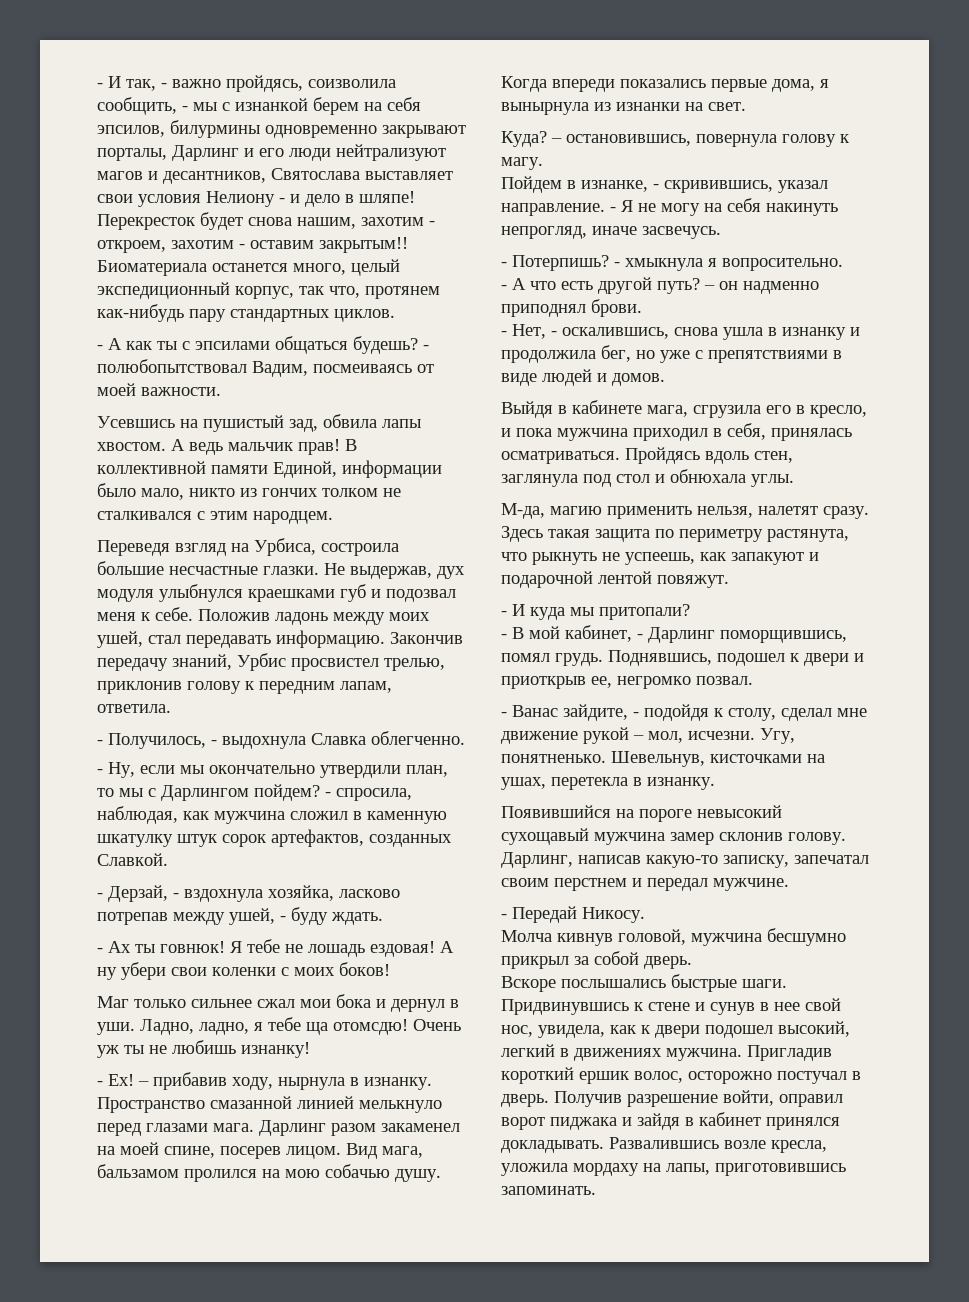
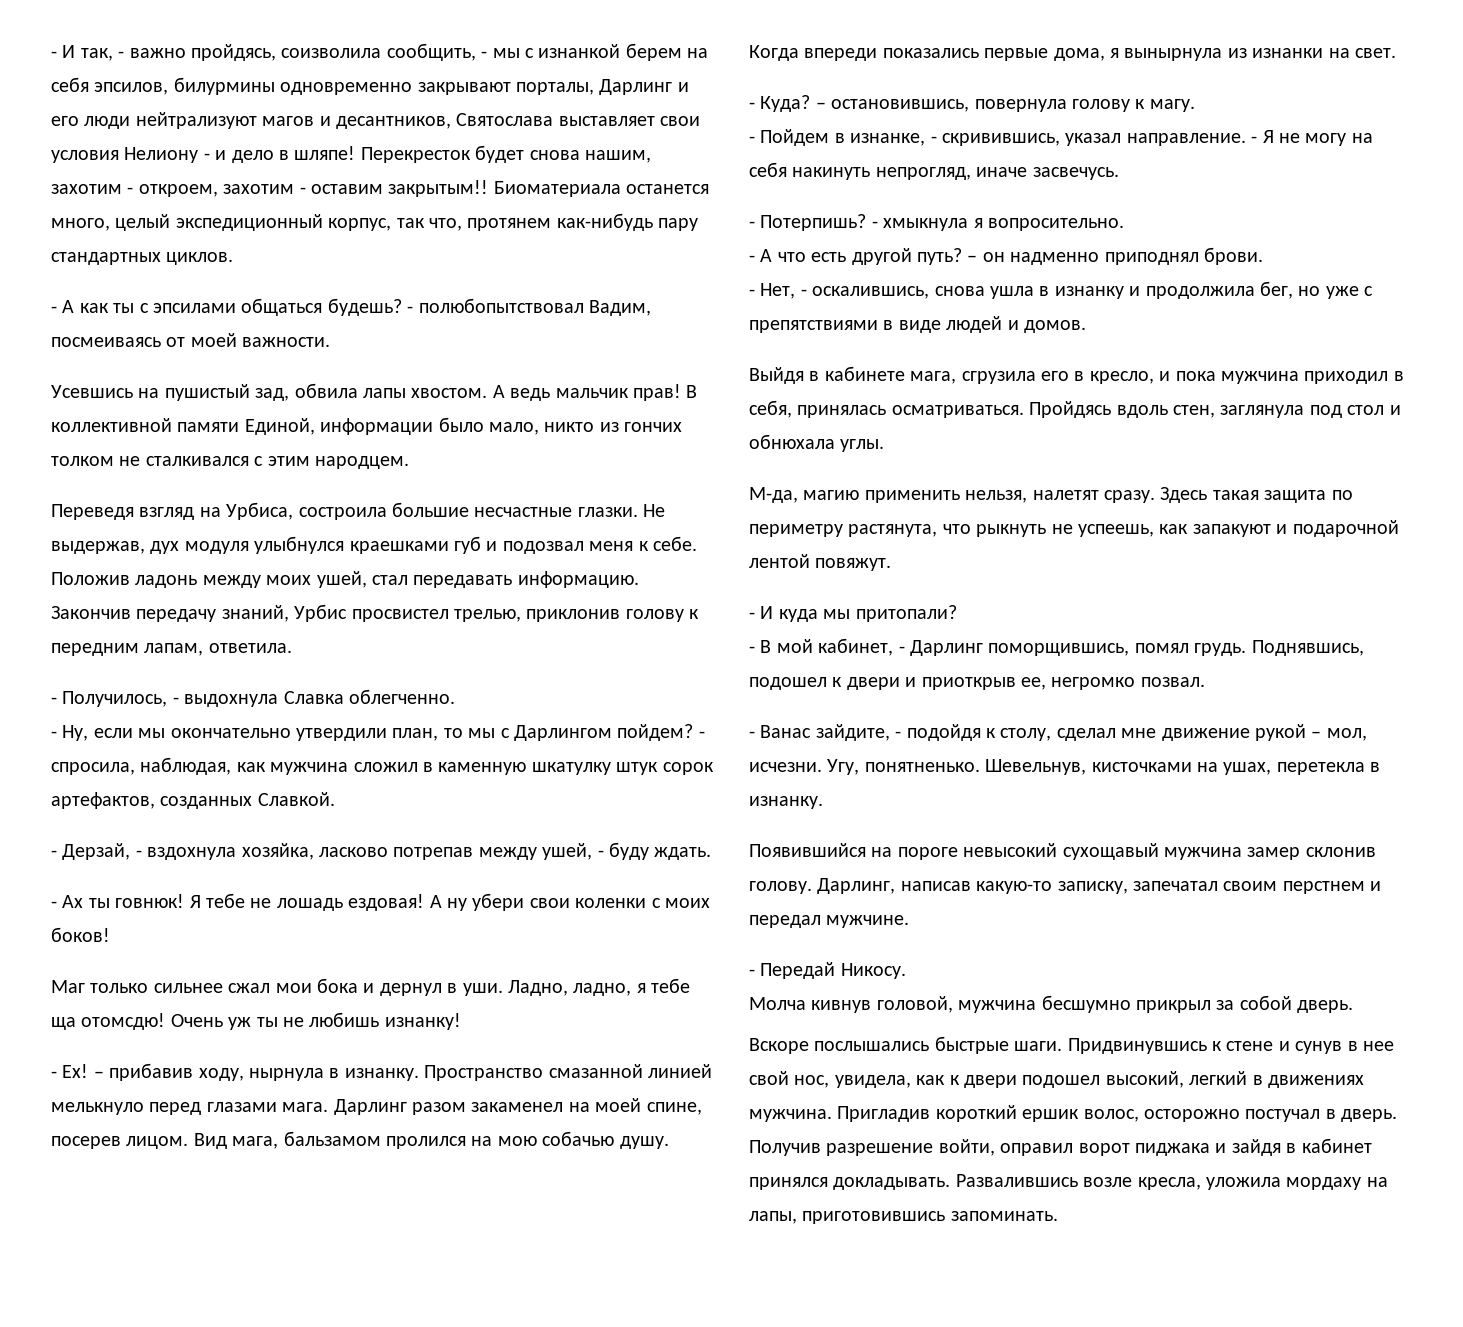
(746, 106) none -> [749,102,755,109] -
(543, 163) none -> [749,136,755,143] -

